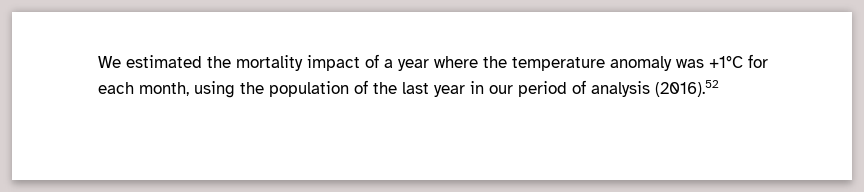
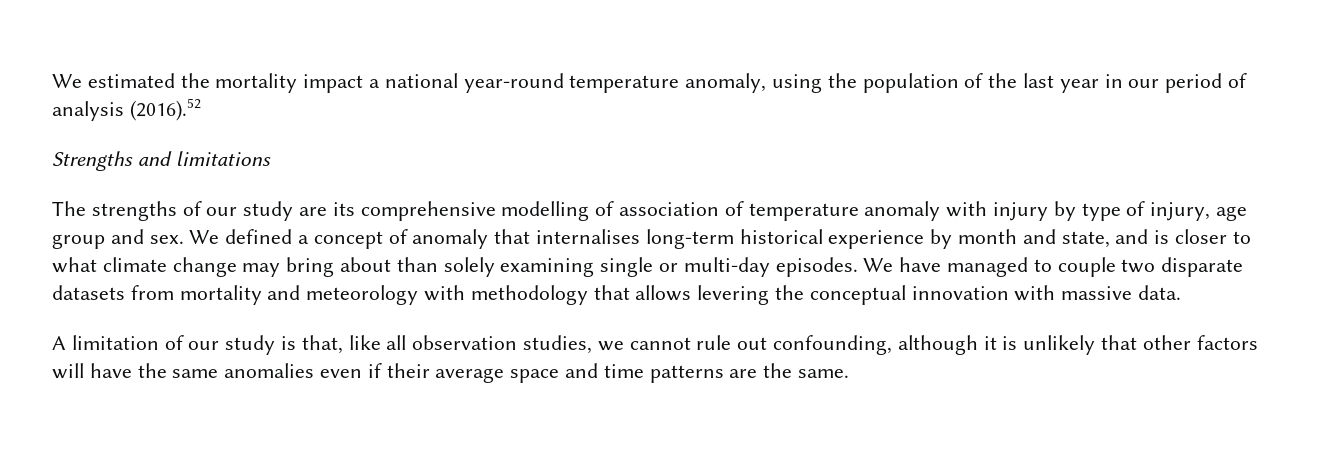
[365,54,768,71] [98,82,189,96] of a year where the temperature anomaly was +1°C for each month, -> [369,73,767,93] a national year-round temperature anomaly,
(719, 88) none -> [52,151,271,171] [52,201,1248,221] [52,229,1251,249] [52,257,1244,277] [52,285,1182,305] [52,335,1258,355] [52,363,850,383] // Strengths and limitations // The strengths of our study are its comprehensive modelling of association of temperature anomaly with injury by type of injury, age group and sex. We defined a concept of anomaly that internalises long-term historical experience by month and state, and is closer to what climate change may bring about than solely examining single or multi-day episodes. We have managed to couple two disparate datasets from mortality and meteorology with methodology that allows levering the conceptual innovation with massive data. // A limitation of our study is that, like all observation studies, we cannot rule out confounding, although it is unlikely that other factors will have the same anomalies even if their average space and time patterns are the same.

